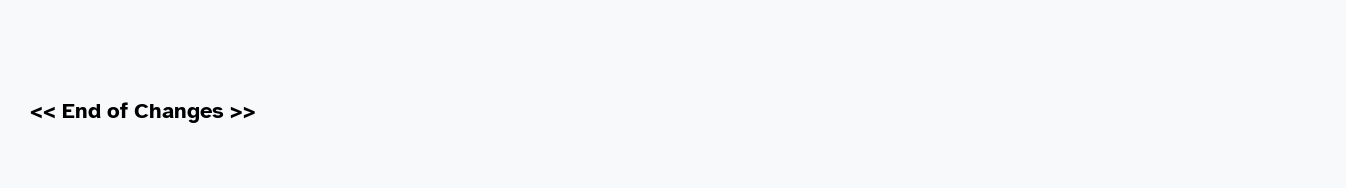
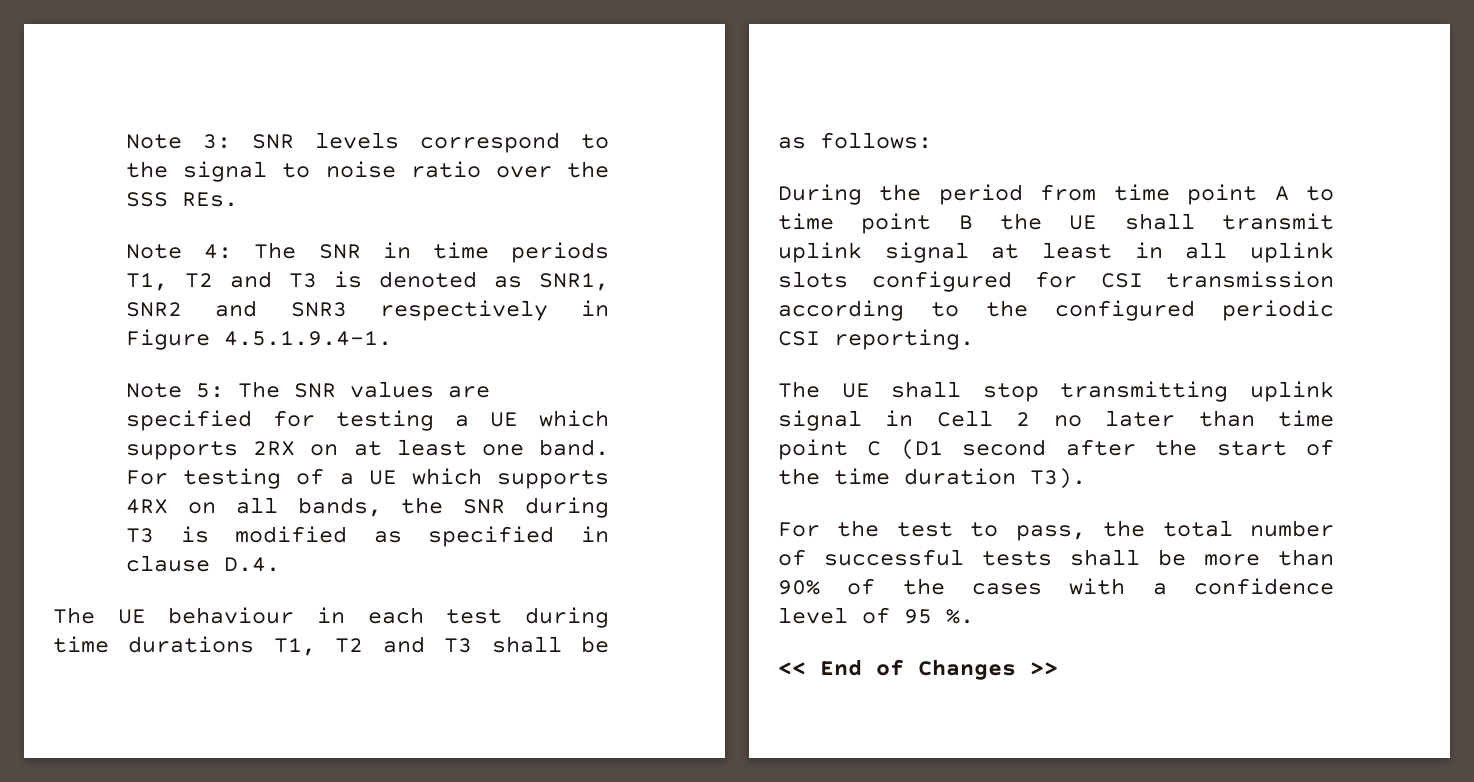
(30, 112) none -> [126,132,609,153] [126,161,609,182] [126,192,239,207] [126,242,609,263] [126,271,609,291] [126,300,609,321] [126,329,393,350] [126,381,491,398] [126,410,609,431] [126,439,609,460] [126,468,609,489] [126,497,609,518] [126,526,609,547] [126,555,281,572] [53,607,609,628] [53,636,610,656] [778,132,932,149] [778,184,1334,205] [778,213,1334,234] [778,242,1334,263] [778,271,1334,292] [778,300,1334,321] [778,329,974,350] [778,381,1334,402] [778,410,1334,431] [778,439,1334,460] [778,468,1086,489] [778,520,1334,541] [778,549,1334,566] [778,578,1334,595] [778,607,974,624] Note 3: SNR levels correspond to the signal to noise ratio over the SSS REs. // Note 4: The SNR in time periods T1, T2 and T3 is denoted as SNR1, SNR2 and SNR3 respectively in Figure 4.5.1.9.4-1. // Note 5: The SNR values are specified for testing a UE which supports 2RX on at least one band. For testing of a UE which supports 4RX on all bands, the SNR during T3 is modified as specified in clause D.4. // The UE behaviour in each test during time durations T1, T2 and T3 shall be as follows: // During the period from time point A to time point B the UE shall transmit uplink signal at least in all uplink slots configured for CSI transmission according to the configured periodic CSI reporting. // The UE shall stop transmitting uplink signal in Cell 2 no later than time point C (D1 second after the start of the time duration T3). // For the test to pass, the total number of successful tests shall be more than 90% of the cases with a confidence level of 95 %. //

